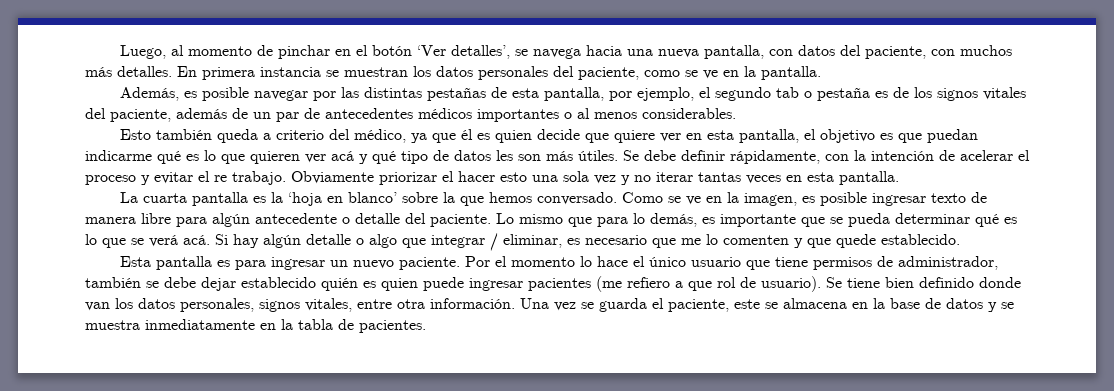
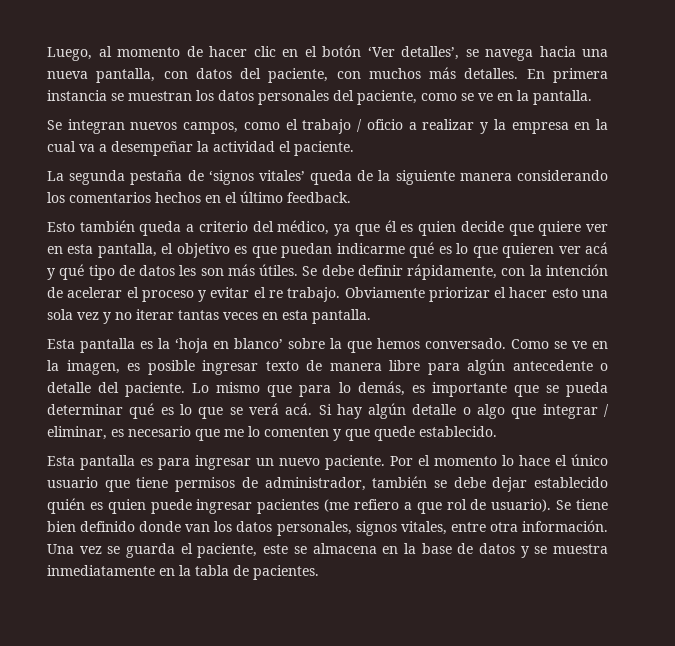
[278,45,331,59] pinchar -> [209,46,276,57] hacer clic
[120,87,1027,101] [85,108,736,122] Además, es posible navegar por las distintas pestañas de esta pantalla, por ejemplo, el segundo tab o pestaña es de los signos vitales del paciente, además de un par de antecedentes médicos importantes o al menos considerables. -> [47,119,609,134] [47,141,354,156] [47,170,608,185] [47,191,351,203] Se integran nuevos campos, como el trabajo / oficio a realizar y la empresa en la cual va a desempeñar la actividad el paciente. // La segunda pestaña de ‘signos vitales’ queda de la siguiente manera considerando los comentarios hechos en el último feedback.
[120,192,188,203] La cuarta -> [47,339,75,349] Esta

